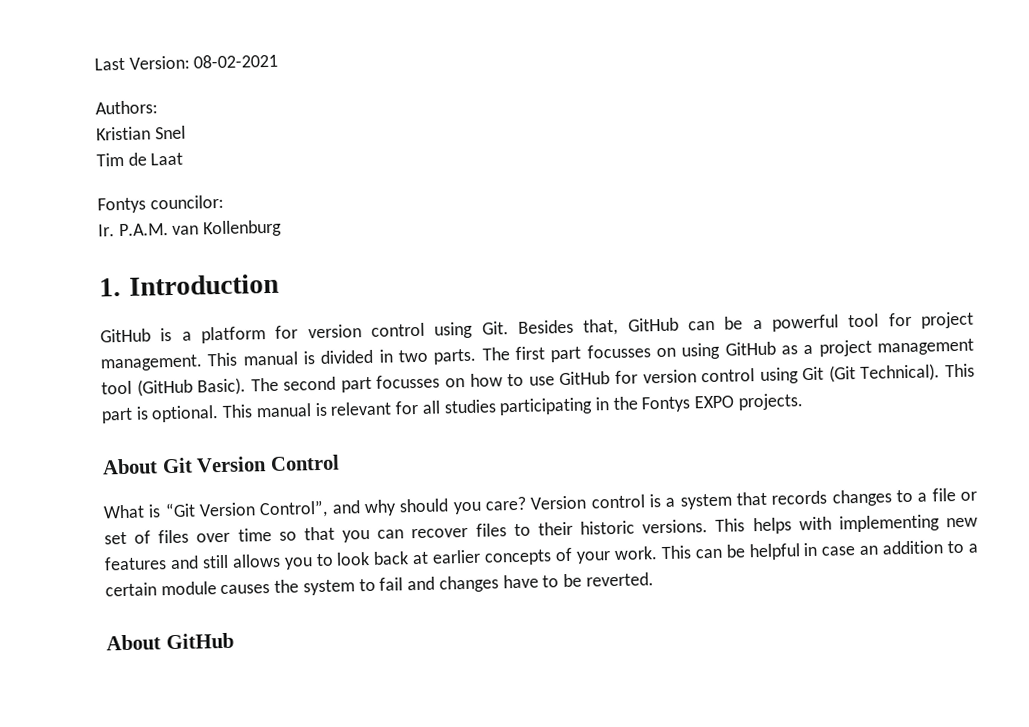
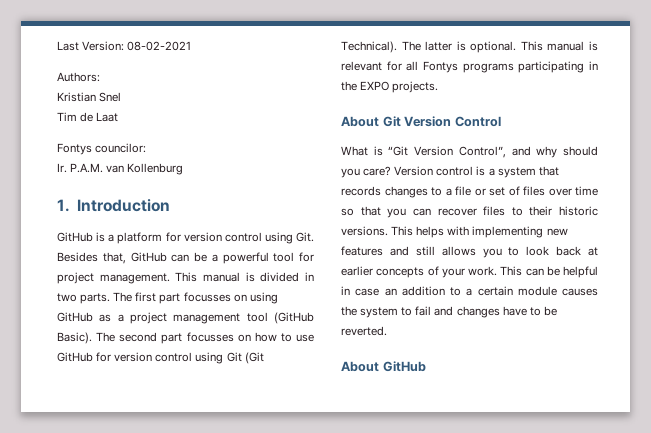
[944,363,975,378] [101,407,133,424] This part -> [401,41,453,51] The latter
[443,399,496,414] studies -> [423,61,514,73] Fontys programs
[641,396,692,413] Fontys -> (357, 86) none

